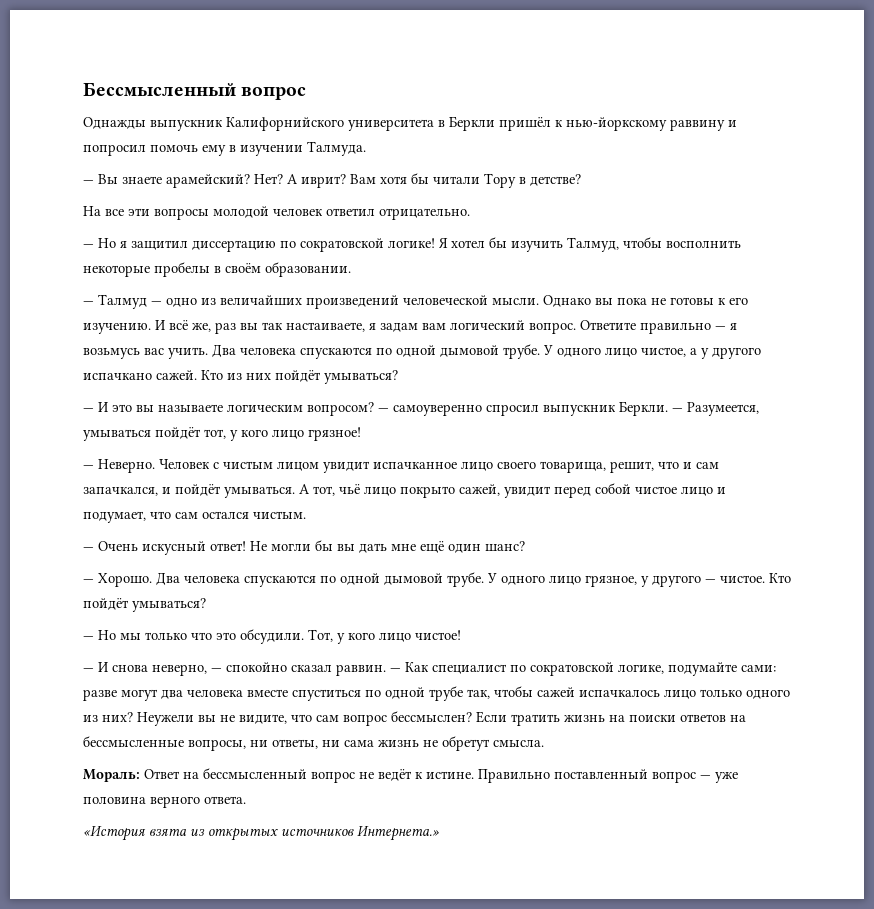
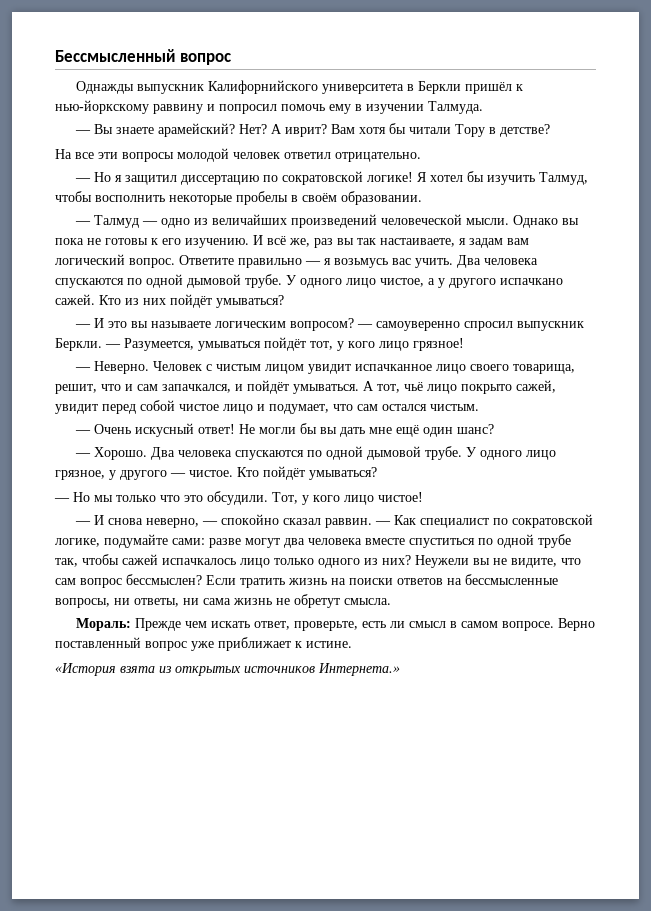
[144,768,738,783] [83,796,246,808] Ответ на бессмысленный вопрос не ведёт к истине. Правильно поставленный вопрос — уже половина верного ответа. -> [135,618,596,631] [55,637,352,651] Прежде чем искать ответ, проверьте, есть ли смысл в самом вопросе. Верно поставленный вопрос уже приближает к истине.

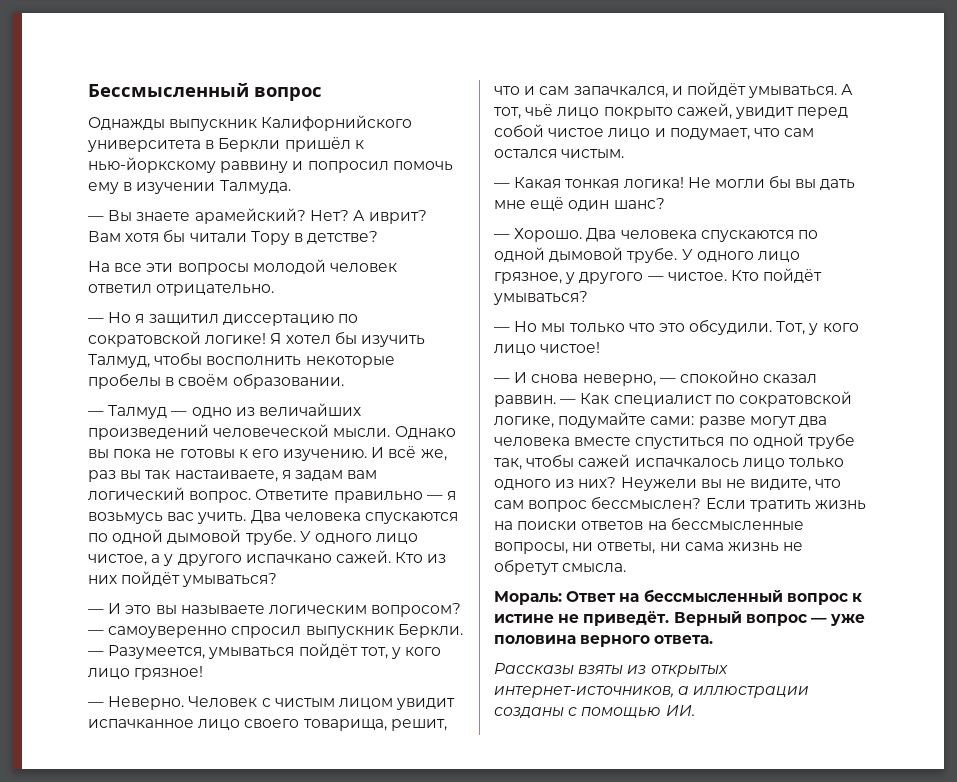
[94,423,236,437] Очень искусный ответ! -> [514,177,684,188] Какая тонкая логика!
[135,618,596,631] [55,637,352,651] [55,663,400,676] Прежде чем искать ответ, проверьте, есть ли смысл в самом вопросе. Верно поставленный вопрос уже приближает к истине. // «История взята из открытых источников Интернета.» -> [566,589,862,605] [494,611,866,626] [494,635,714,647] [494,663,728,677] [494,686,810,698] [494,705,695,718] Ответ на бессмысленный вопрос к истине не приведёт. Верный вопрос — уже половина верного ответа. // Рассказы взяты из открытых интернет-источников, а иллюстрации созданы с помощью ИИ.

